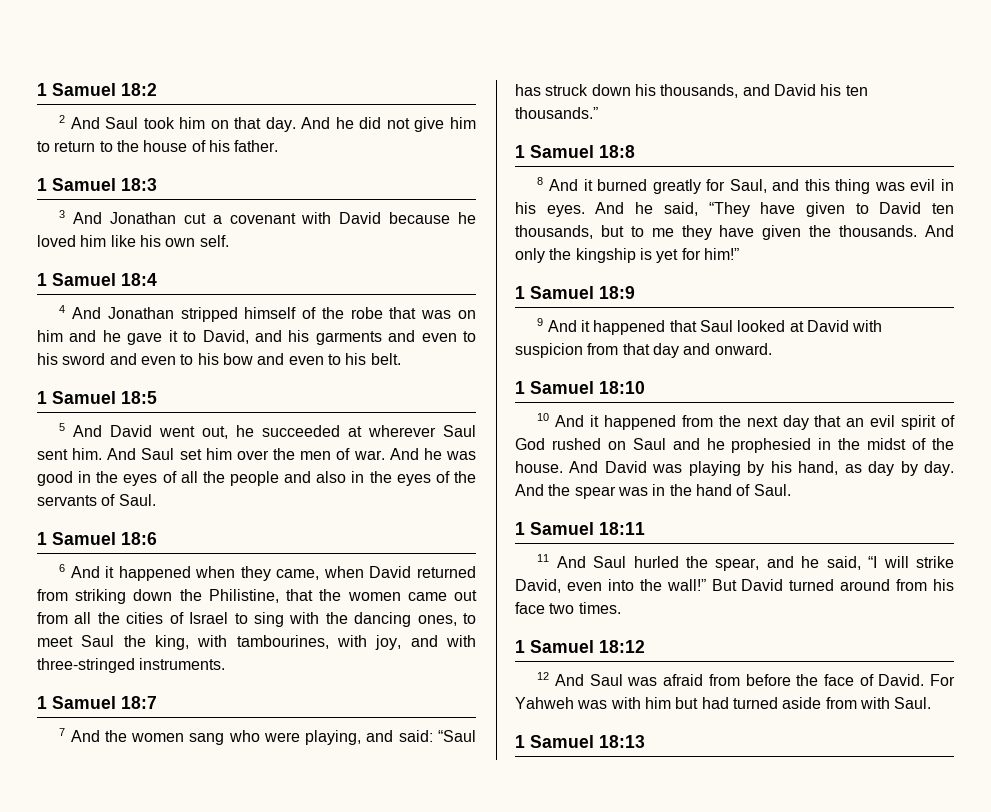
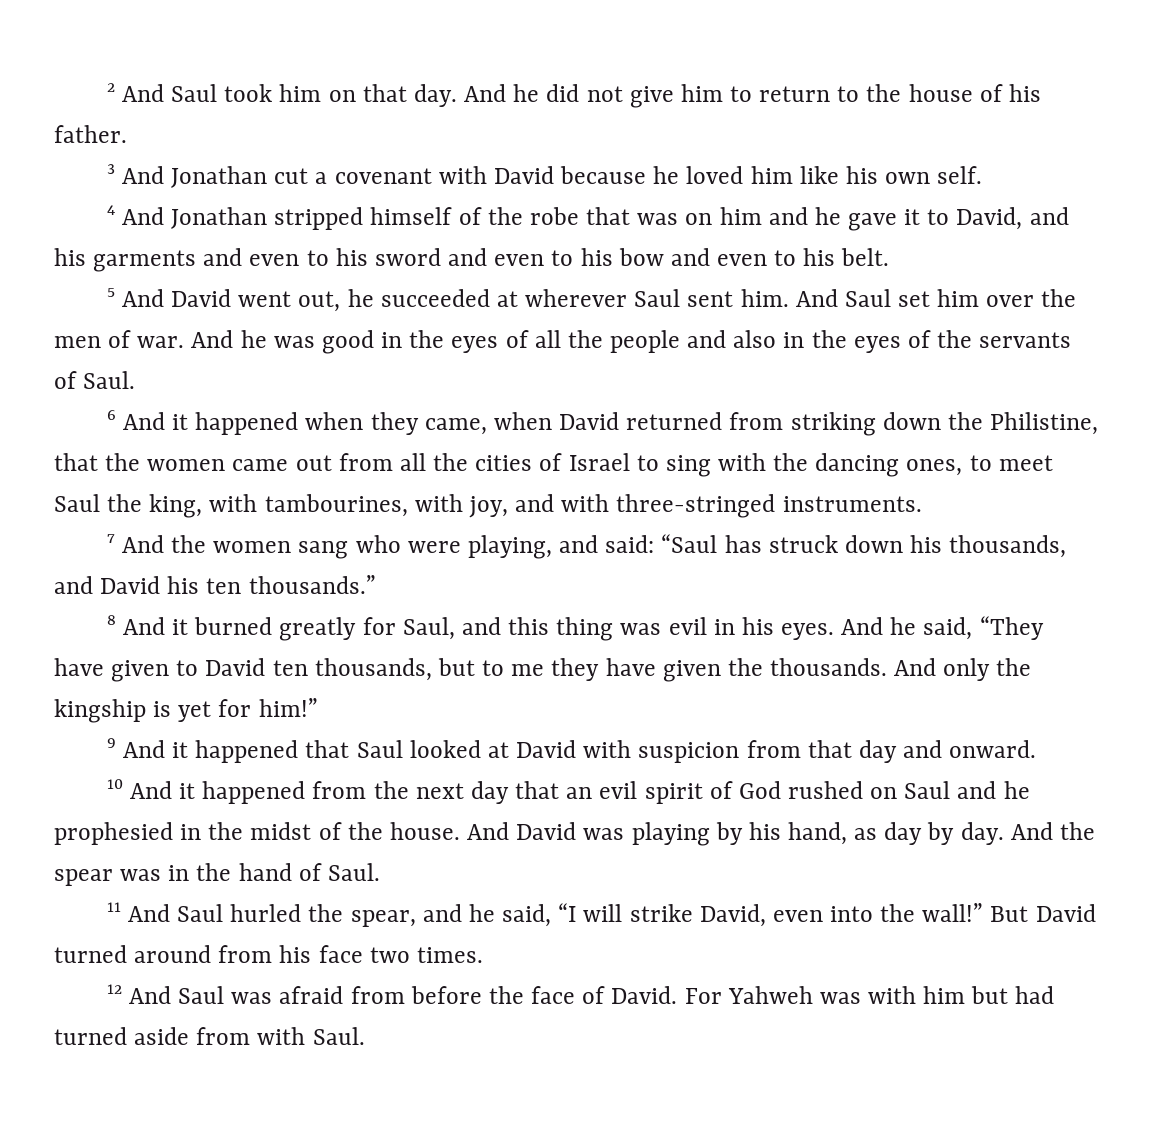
[37,83,157,96] 1 Samuel 18:2 // -> (106, 87) none
[37,178,157,191] // 1 Samuel 18:3 -> (127, 134) none
[37,273,157,286] // 1 Samuel 18:4 -> (983, 175) none
[37,391,157,404] // 1 Samuel 18:5 -> (890, 257) none
[37,532,157,545] // 1 Samuel 18:6 -> (136, 380) none
[37,696,157,709] // 1 Samuel 18:7 -> (922, 504) none
[515,145,635,158] // 1 Samuel 18:8 -> (376, 584) none
[515,286,635,299] // 1 Samuel 18:9 -> (318, 707) none
[515,381,645,394] // 1 Samuel 18:10 -> (1037, 749) none
[515,522,645,535] // 1 Samuel 18:11 -> (380, 872) none
[515,640,645,653] // 1 Samuel 18:12 -> (483, 955) none
[515,735,645,748] // 1 Samuel 18:13 -> (365, 1036) none

